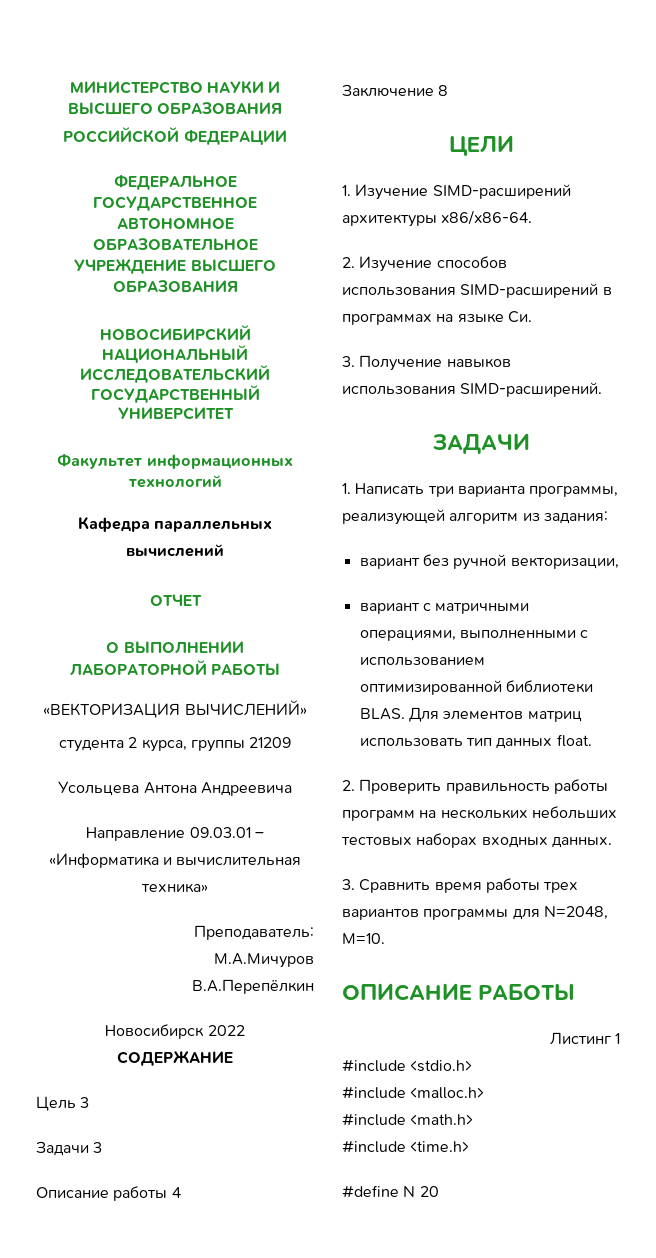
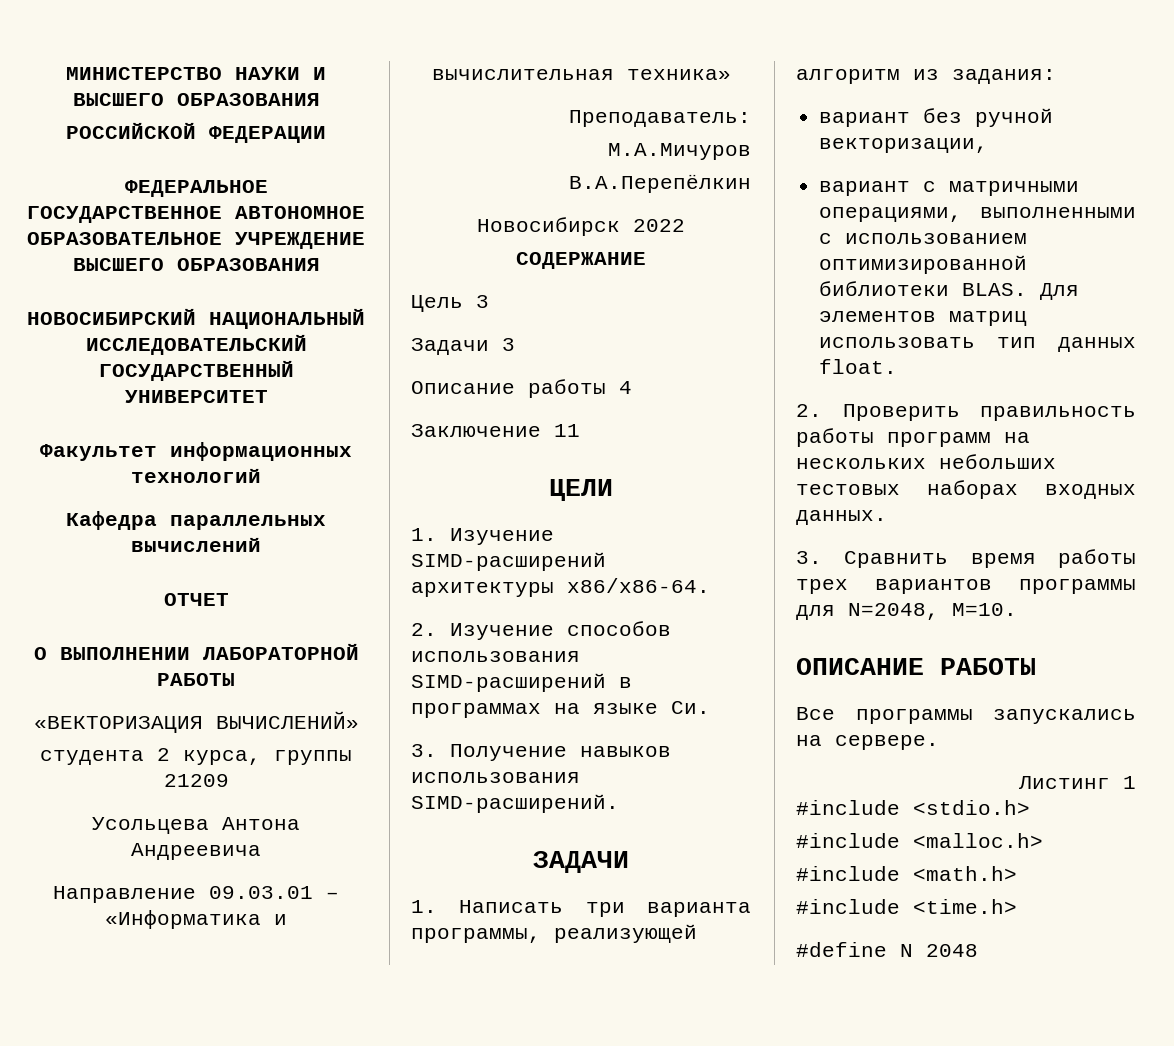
[438,85,449,96] 8 -> [554,424,580,437] 11
(576, 991) none -> [796,707,1136,724] [796,735,939,750] // Все программы запускались на сервере.
[419,1186,439,1197] 20 -> [926,944,978,957] 2048

